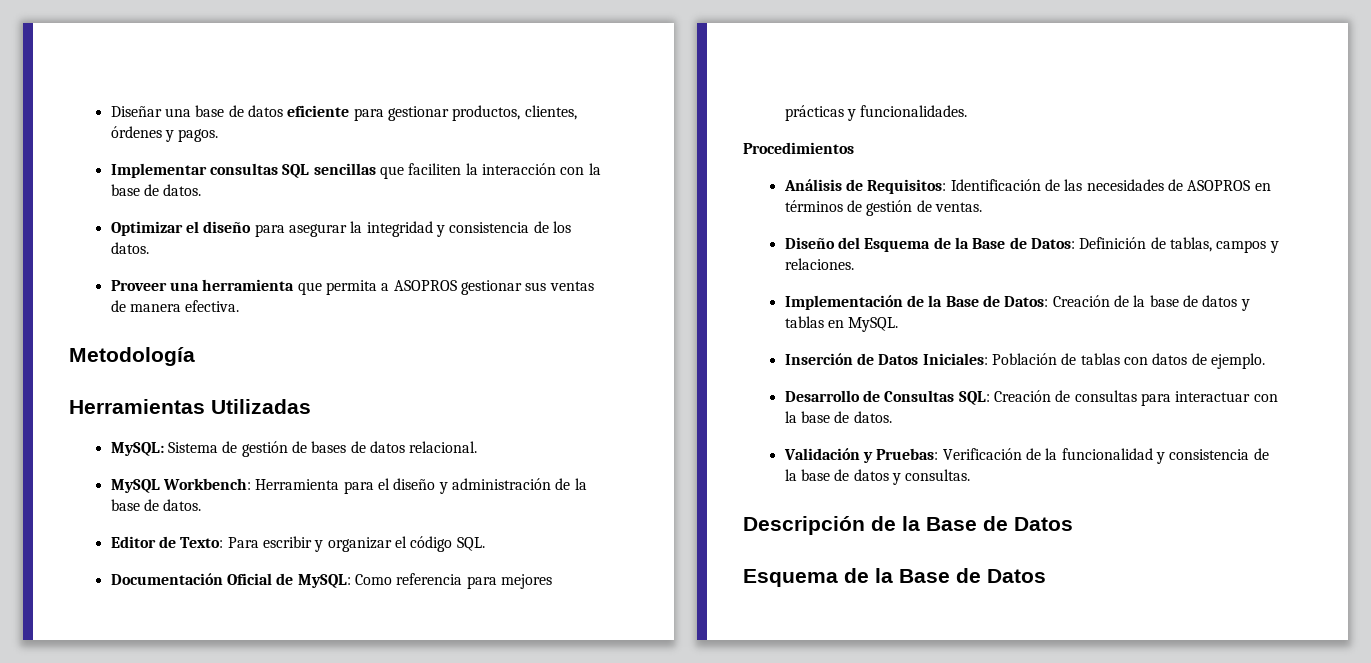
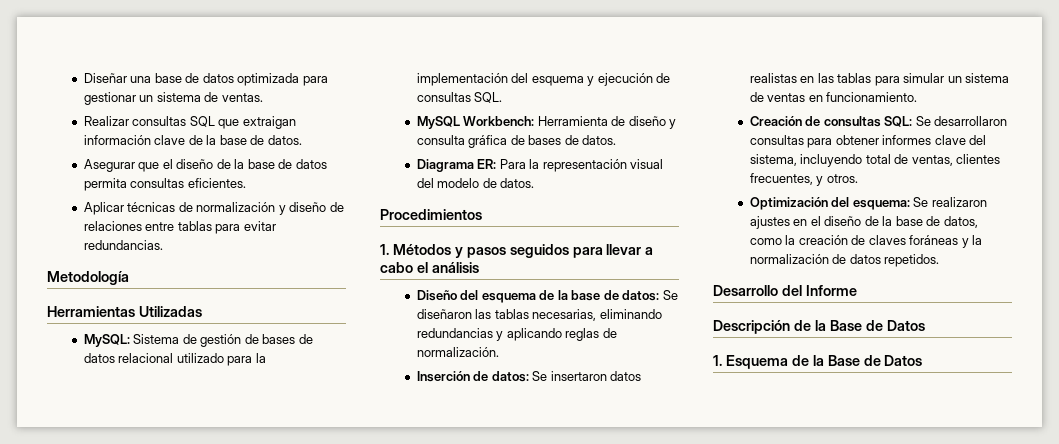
[287,105,350,117] eficiente -> [237,73,300,86] optimizada
[452,105,577,121] [110,126,219,142] [110,163,601,179] [110,184,202,196] [110,221,571,237] [110,242,149,254] [110,279,594,295] [110,300,240,312] productos, clientes, órdenes y pagos. // Implementar consultas SQL sencillas que faciliten la interacción con la base de datos. // Optimizar el diseño para asegurar la integridad y consistencia de los datos. // Proveer una herramienta que permita a ASOPROS gestionar sus ventas de manera efectiva. -> [139,92,263,102] [83,116,296,129] [83,135,302,145] [83,159,327,172] [83,178,246,191] [83,202,344,215] [83,221,276,234] [83,240,163,250] un sistema de ventas. // Realizar consultas SQL que extraigan información clave de la base de datos. // Asegurar que el diseño de la base de datos permita consultas eficientes. // Aplicar técnicas de normalización y diseño de relaciones entre tablas para evitar redundancias.
[409,441,478,453] [110,478,587,494] [110,499,202,511] [110,536,485,552] [110,573,553,589] [784,105,968,121] [743,142,854,154] [783,179,1271,194] [784,200,983,216] [784,237,1279,253] [784,258,854,270] [784,295,1250,311] [784,316,899,332] [784,353,1265,369] [784,390,1278,406] [784,411,892,423] [783,448,1269,464] [784,469,971,485] relacional. // MySQL Workbench: Herramienta para el diseño y administración de la base de datos. // Editor de Texto: Para escribir y organizar el código SQL. // Documentación Oficial de MySQL: Como referencia para mejores prácticas y funcionalidades. // Procedimientos // Análisis de Requisitos: Identificación de las necesidades de ASOPROS en términos de gestión de ventas. // Diseño del Esquema de la Base de Datos: Definición de tablas, campos y relaciones. // Implementación de la Base de Datos: Creación de la base de datos y tablas en MySQL. // Inserción de Datos Iniciales: Población de tablas con datos de ejemplo. // Desarrollo de Consultas SQL: Creación de consultas para interactuar con la base de datos. // Validación y Pruebas: Verificación de la funcionalidad y consistencia de la base de datos y consultas. -> [118,353,266,366] [416,73,671,86] [416,92,503,103] [416,116,677,129] [416,135,617,148] [416,159,664,172] [416,178,535,188] [380,209,482,220] [380,244,654,258] [380,262,479,273] [416,290,678,303] [416,309,662,321] [416,328,617,341] [416,347,499,357] [416,371,642,382] [749,73,1010,86] [749,92,918,102] [749,116,1008,127] [749,135,987,148] [749,154,1001,167] [749,173,858,186] [749,197,987,210] [749,216,978,229] [749,235,983,248] [749,254,940,267] [713,285,857,296] relacional utilizado para la implementación del esquema y ejecución de consultas SQL. // MySQL Workbench: Herramienta de diseño y consulta gráfica de bases de datos. // Diagrama ER: Para la representación visual del modelo de datos. // Procedimientos // 1. Métodos y pasos seguidos para llevar a cabo el análisis // Diseño del esquema de la base de datos: Se diseñaron las tablas necesarias, eliminando redundancias y aplicando reglas de normalización. // Inserción de datos: Se insertaron datos realistas en las tablas para simular un sistema de ventas en funcionamiento. // Creación de consultas SQL: Se desarrollaron consultas para obtener informes clave del sistema, incluyendo total de ventas, clientes frecuentes, y otros. // Optimización del esquema: Se realizaron ajustes en el diseño de la base de datos, como la creación de claves foráneas y la normalización de datos repetidos. // Desarrollo del Informe
(1073, 524) none -> [713,355,722,366] 1.

